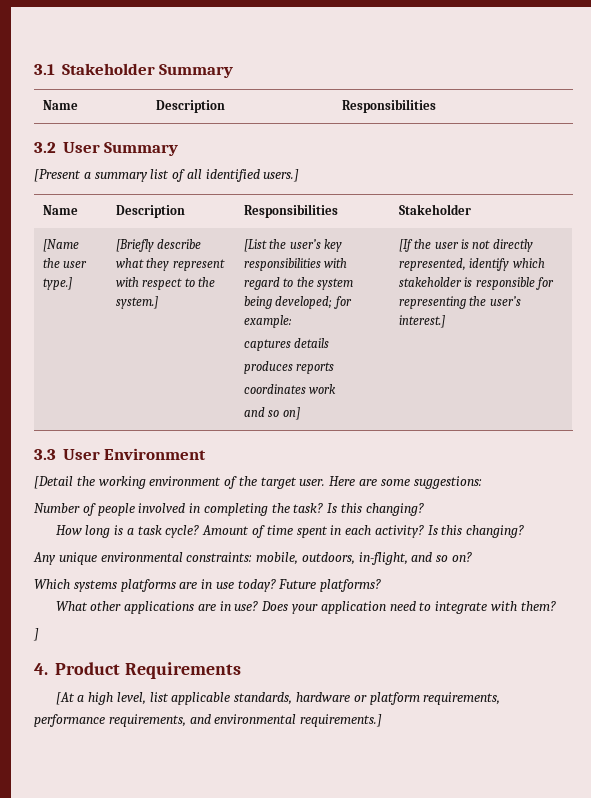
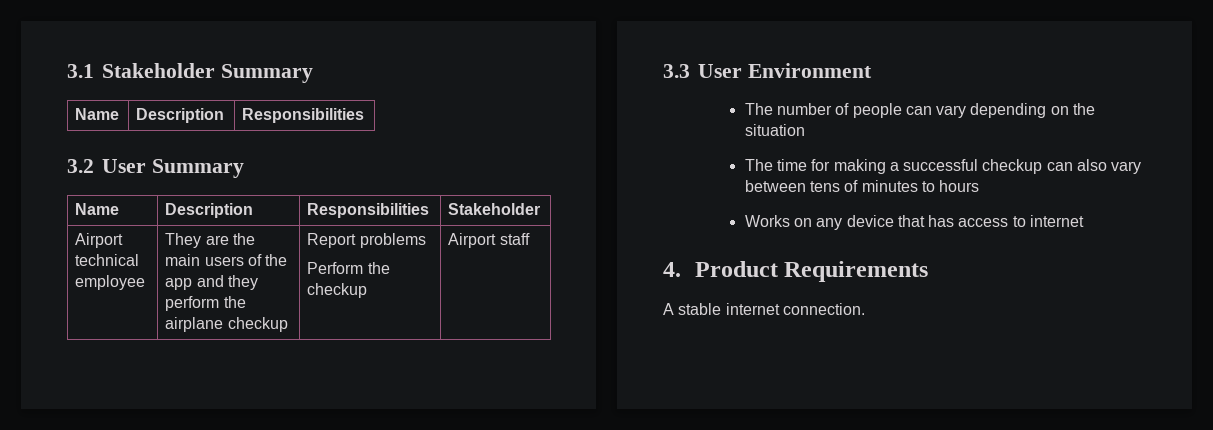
[34,169,300,182] [42,205,78,215] [115,205,185,218] [243,204,338,218] [398,204,471,215] [42,239,79,252] [42,258,88,268] [42,277,72,290] [115,239,202,252] [115,258,225,271] [115,277,216,290] [115,296,158,309] [243,239,343,252] [243,258,348,271] [243,277,354,290] [243,296,352,309] [243,315,292,328] [243,338,330,351] [243,361,335,374] [243,384,337,394] [243,407,300,420] [398,239,533,252] [398,258,545,271] [398,277,555,290] [398,296,521,309] [398,315,445,328] [34,448,207,460] [34,476,482,489] [34,503,424,516] [55,525,525,538] [33,552,473,565] [34,579,382,592] [55,601,556,614] [33,628,39,641] [34,662,241,679] [55,692,501,705] [34,714,383,727] // [Present a summary list of all identified users.] // Name | Description | Responsibilities | Stakeholder // [Name the user type.] | [Briefly describe what they represent with respect to the system.] | [List the user’s key responsibilities with regard to the system being developed; for example: // captures details // produces reports // coordinates work // and so on] | [If the user is not directly represented, identify which stakeholder is responsible for representing the user’s interest.] // 3.3 User Environment // [Detail the working environment of the target user. Here are some suggestions: // Number of people involved in completing the task? Is this changing? // How long is a task cycle? Amount of time spent in each activity? Is this changing? // Any unique environmental constraints: mobile, outdoors, in-flight, and so on? // Which systems platforms are in use today? Future platforms? // What other applications are in use? Does your application need to integrate with them? // ] // 4. Product Requirements // [At a high level, list applicable standards, hardware or platform requirements, performance requirements, and environmental requirements.] -> [75,203,120,215] [165,203,254,218] [307,203,430,218] [448,203,541,215] [75,233,124,248] [75,254,140,266] [75,275,146,290] [165,233,256,248] [165,254,288,266] [165,275,259,290] [165,296,246,311] [165,317,288,332] [307,233,426,248] [307,262,390,274] [307,283,368,298] [448,233,530,248] [663,63,872,78] [744,103,1096,118] [744,124,805,136] [744,159,1142,174] [744,180,980,192] [744,215,1085,230] [663,261,929,282] [663,303,865,315] // Name | Description | Responsibilities | Stakeholder // Airport technical employee | They are the main users of the app and they perform the airplane checkup | Report problems // Perform the checkup | Airport staff // 3.3 User Environment // The number of people can vary depending on the situation // The time for making a successful checkup can also vary between tens of minutes to hours // Works on any device that has access to internet // 4. Product Requirements // A stable internet connection.

